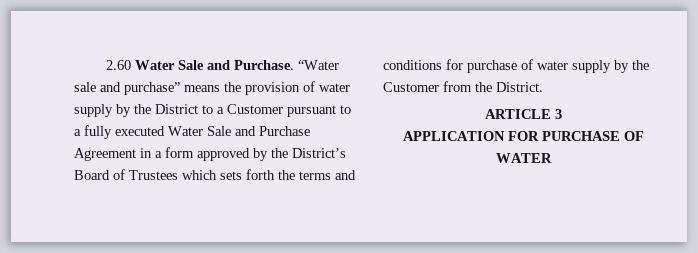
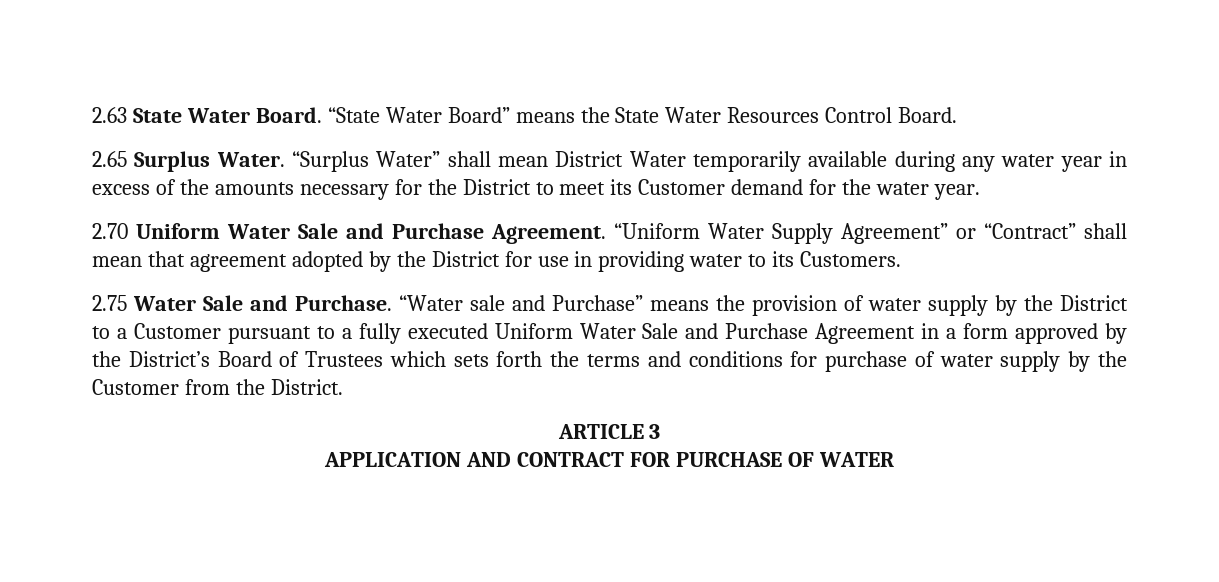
[106,60,132,70] 2.60 -> [92,107,958,123] [92,151,1128,172] [92,179,981,200] [92,223,1127,244] [92,251,902,272] [92,295,127,311] 2.63 State Water Board. “State Water Board” means the State Water Resources Control Board. // 2.65 Surplus Water. “Surplus Water” shall mean District Water temporarily available during any water year in excess of the amounts necessary for the District to meet its Customer demand for the water year. // 2.70 Uniform Water Sale and Purchase Agreement. “Uniform Water Supply Agreement” or “Contract” shall mean that agreement adopted by the District for use in providing water to its Customers. // 2.75
[124,82,180,95] purchase” -> [552,295,643,311] Purchase”
(165, 131) none -> [494,323,573,339] Uniform
(505, 136) none -> [466,452,625,467] AND CONTRACT

